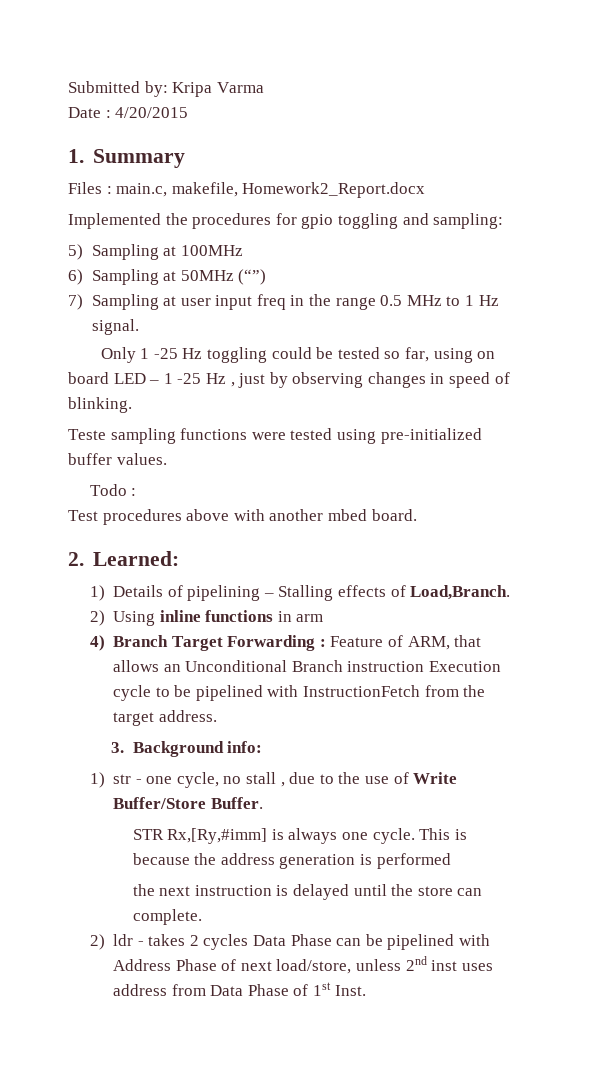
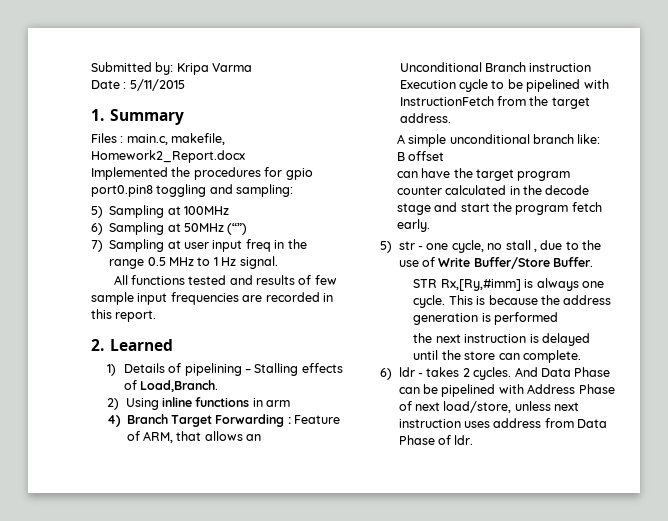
[115,107,189,118] 4/20/2015 -> [129,79,185,91] 5/11/2015
(334, 221) none -> [91,185,153,197] port0.pin8
[100,347,496,363] [68,372,510,388] [68,397,132,413] [68,428,482,444] [68,453,167,465] [89,484,137,496] [68,509,417,525] Only 1 -25 Hz toggling could be tested so far, using on board LED – 1 -25 Hz , just by observing changes in speed of blinking. // Teste sampling functions were tested using pre-initialized buffer values. // Todo : // Test procedures above with another mbed board. -> [113,275,337,285] [91,292,333,305] [91,309,157,322] All functions tested and results of few sample input frequencies are recorded in this report.
[92,551,179,566] Learned: -> [110,339,174,351] Learned
[111,741,263,757] [89,772,105,788] 3. Background info: // 1) -> [396,134,601,147] [396,151,445,161] [396,168,571,181] [396,185,590,195] [396,202,602,215] [396,219,430,232] [380,241,393,253] A simple unconditional branch like: // B offset // can have the target program counter calculated in the decode stage and start the program fetch early. // 5)
[89,934,105,950] 2) -> [380,368,393,380] 6)
[203,934,249,950] cycles -> [473,367,538,380] cycles. And
[405,956,458,971] 2nd inst -> [554,402,580,411] [398,419,461,428] next instruction
[313,982,366,996] 1st Inst. -> [454,435,474,445] ldr.

